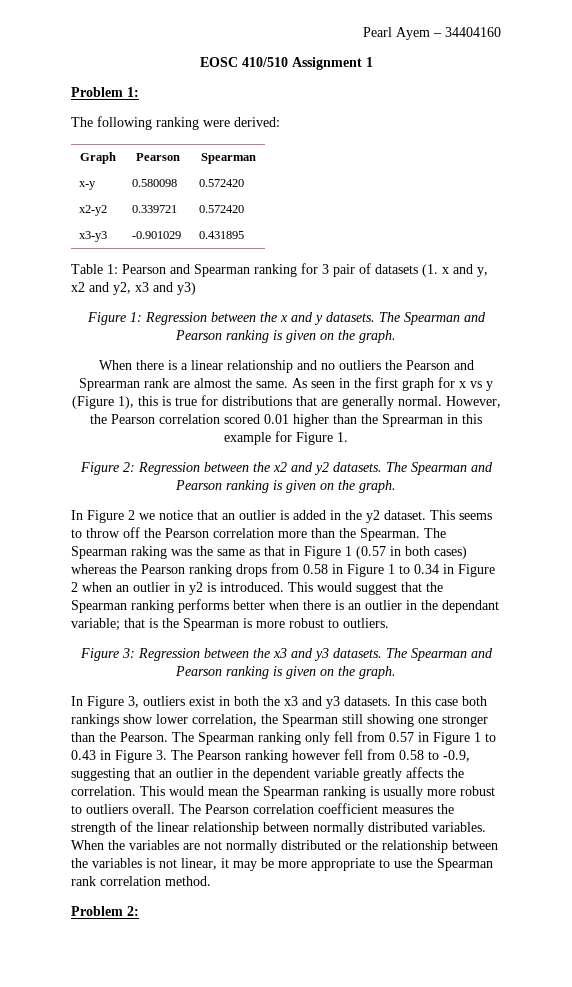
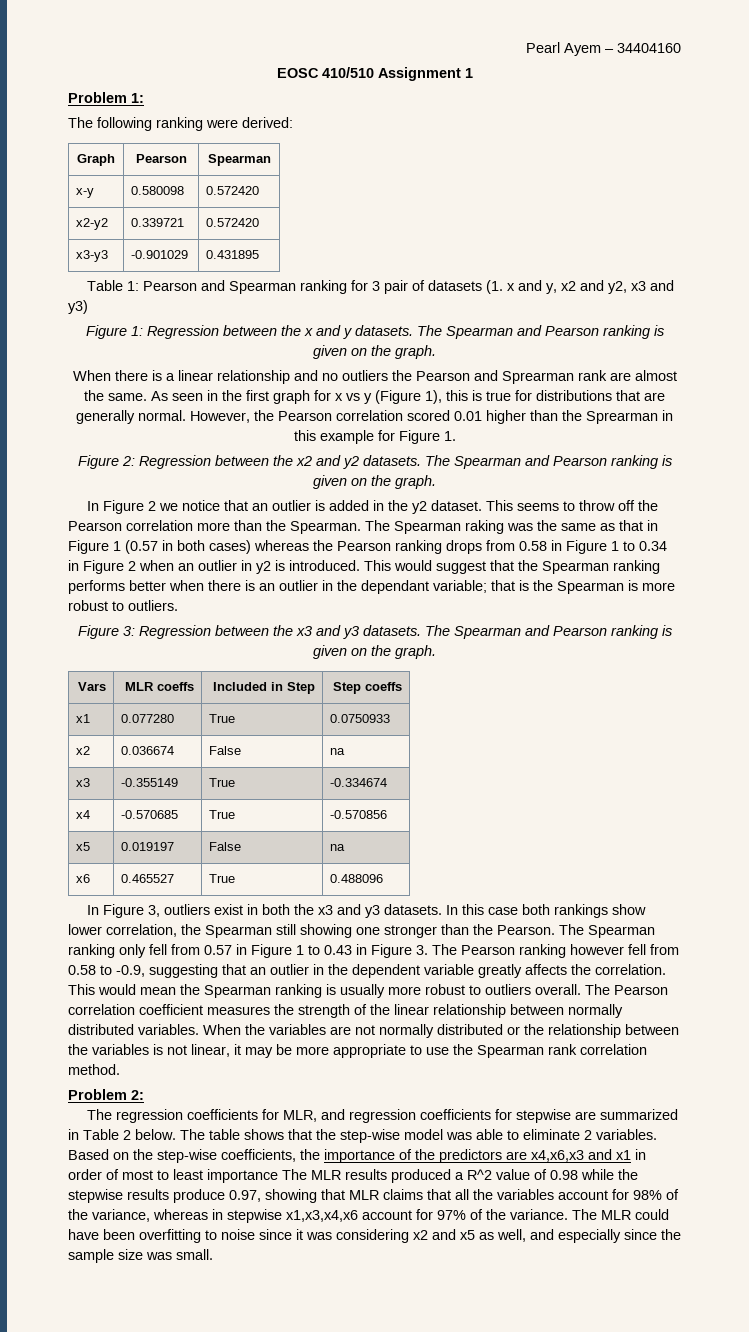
(396, 672) none -> [77,682,106,691] [124,682,194,691] [212,682,315,694] [332,682,402,694] [76,714,91,723] [121,714,175,723] [209,714,236,723] [330,714,391,723] [76,746,91,755] [121,746,175,755] [209,746,242,755] [330,748,346,755] [76,778,91,787] [121,778,179,787] [209,778,236,787] [330,778,388,787] [76,810,91,819] [121,810,179,819] [209,810,236,819] [330,810,388,819] [76,842,91,851] [121,842,175,851] [209,842,242,851] [330,844,346,851] [76,874,91,883] [121,874,175,883] [209,874,236,883] [330,874,384,883] // Vars | MLR coeffs | Included in Step | Step coeffs // x1 | 0.077280 | True | 0.0750933 // x2 | 0.036674 | False | na // x3 | -0.355149 | True | -0.334674 // x4 | -0.570685 | True | -0.570856 // x5 | 0.019197 | False | na // x6 | 0.465527 | True | 0.488096
(139, 911) none -> [87,1109,679,1123] [68,1129,657,1143] [68,1149,646,1163] [68,1169,638,1183] [68,1189,679,1203] [68,1209,669,1223] [68,1229,681,1243] [68,1249,213,1263] // The regression coefficients for MLR, and regression coefficients for stepwise are summarized in Table 2 below. The table shows that the step-wise model was able to eliminate 2 variables. Based on the step-wise coefficients, the importance of the predictors are x4,x6,x3 and x1 in order of most to least importance The MLR results produced a R^2 value of 0.98 while the stepwise results produce 0.97, showing that MLR claims that all the variables account for 98% of the variance, whereas in stepwise x1,x3,x4,x6 account for 97% of the variance. The MLR could have been overfitting to noise since it was considering x2 and x5 as well, and especially since the sample size was small.

